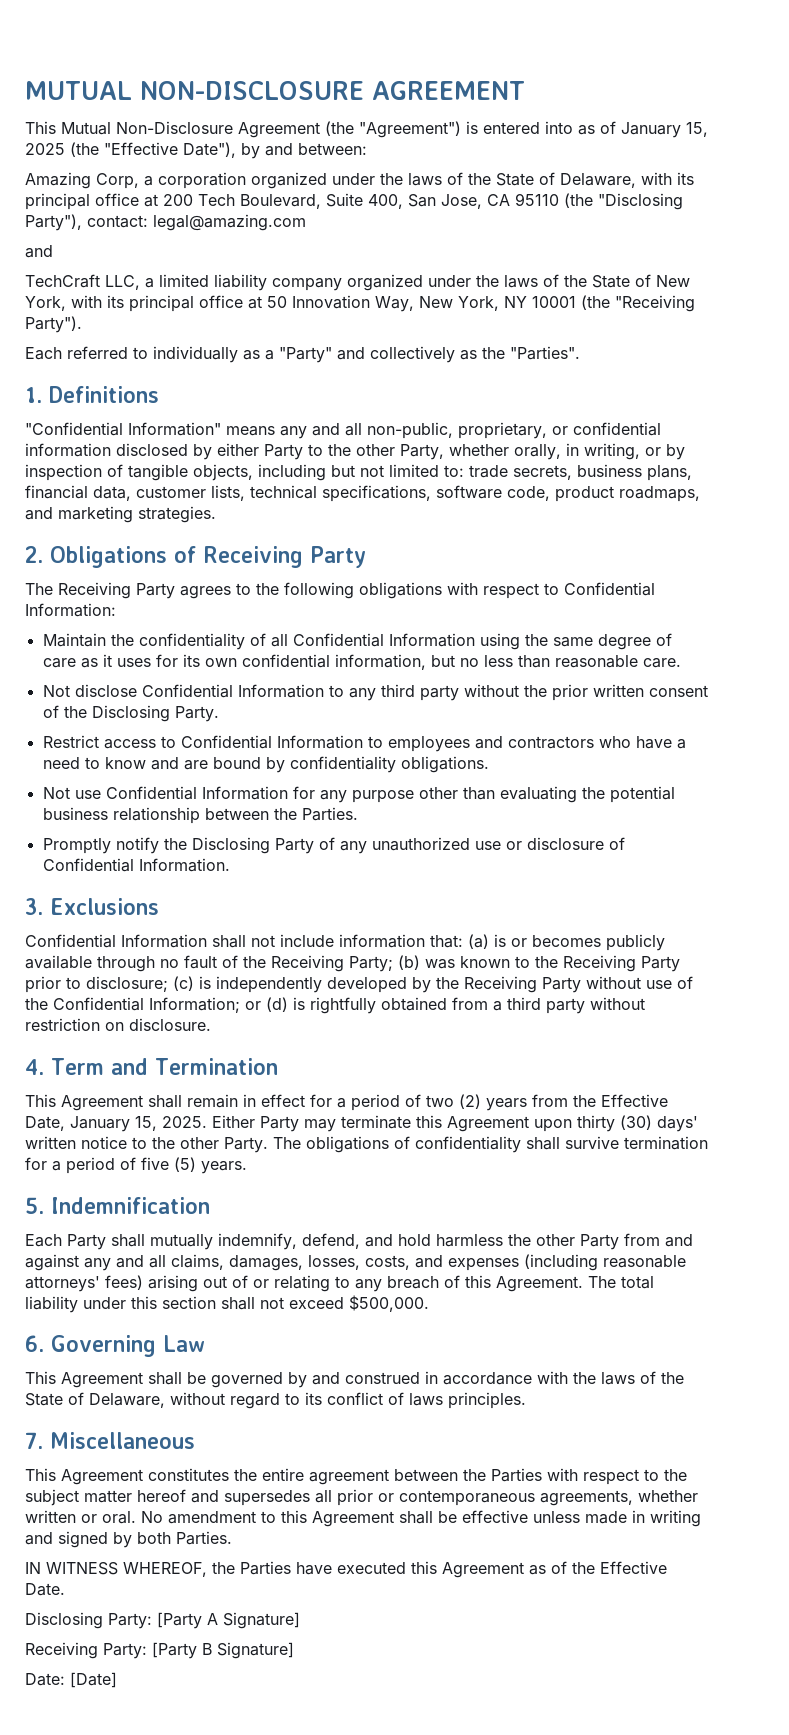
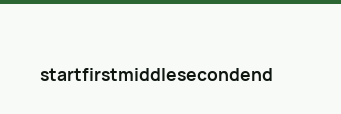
[25,81,525,100] [25,121,708,138] [25,142,367,159] [25,172,694,189] [25,193,683,210] [25,214,306,231] [25,245,53,258] [25,274,690,291] [25,295,695,312] [25,316,82,333] [25,346,580,363] [25,386,159,403] [25,422,661,439] [25,443,685,460] [25,464,692,481] [25,485,700,502] [25,506,216,523] [25,546,366,568] [25,582,655,599] [25,603,116,617] [42,633,672,650] [42,654,681,670] [42,684,708,701] [42,705,219,722] [42,735,686,752] [42,756,489,773] [42,786,675,803] [42,807,358,824] [42,837,625,854] [42,858,230,872] [25,898,159,915] [25,934,665,951] [25,955,680,972] [25,976,693,993] [25,997,645,1014] [25,1018,211,1031] [25,1058,278,1075] [25,1094,668,1111] [25,1115,698,1132] [25,1136,708,1153] [25,1157,247,1174] [25,1197,210,1214] [25,1233,693,1250] [25,1254,686,1271] [25,1275,654,1292] [25,1295,429,1313] [25,1335,205,1357] [25,1371,684,1388] [25,1392,526,1409] [25,1432,195,1449] [25,1468,687,1485] [25,1489,698,1506] [25,1510,701,1527] [25,1531,232,1548] [25,1561,667,1578] [25,1583,65,1596] [25,1612,300,1629] [25,1642,294,1659] [25,1672,117,1688] MUTUAL NON-DISCLOSURE AGREEMENT // This Mutual Non-Disclosure Agreement (the "Agreement") is entered into as of January 15, 2025 (the "Effective Date"), by and between: // Amazing Corp, a corporation organized under the laws of the State of Delaware, with its principal office at 200 Tech Boulevard, Suite 400, San Jose, CA 95110 (the "Disclosing Party"), contact: legal@amazing.com // and // TechCraft LLC, a limited liability company organized under the laws of the State of New York, with its principal office at 50 Innovation Way, New York, NY 10001 (the "Receiving Party"). // Each referred to individually as a "Party" and collectively as the "Parties". // 1. Definitions // "Confidential Information" means any and all non-public, proprietary, or confidential information disclosed by either Party to the other Party, whether orally, in writing, or by inspection of tangible objects, including but not limited to: trade secrets, business plans, financial data, customer lists, technical specifications, software code, product roadmaps, and marketing strategies. // 2. Obligations of Receiving Party // The Receiving Party agrees to the following obligations with respect to Confidential Information: // Maintain the confidentiality of all Confidential Information using the same degree of care as it uses for its own confidential information, but no less than reasonable care. // Not disclose Confidential Information to any third party without the prior written consent of the Disclosing Party. // Restrict access to Confidential Information to employees and contractors who have a need to know and are bound by confidentiality obligations. // Not use Confidential Information for any purpose other than evaluating the potential business relationship between the Parties. // Promptly notify the Disclosing Party of any unauthorized use or disclosure of Confidential Information. // 3. Exclusions // Confidential Information shall not include information that: (a) is or becomes publicly available through no fault of the Receiving Party; (b) was known to the Receiving Party prior to disclosure; (c) is independently developed by the Receiving Party without use of the Confidential Information; or (d) is rightfully obtained from a third party without restriction on disclosure. // 4. Term and Termination // This Agreement shall remain in effect for a period of two (2) years from the Effective Date, January 15, 2025. Either Party may terminate this Agreement upon thirty (30) days' written notice to the other Party. The obligations of confidentiality shall survive termination for a period of five (5) years. // 5. Indemnification // Each Party shall mutually indemnify, defend, and hold harmless the other Party from and against any and all claims, damages, losses, costs, and expenses (including reasonable attorneys' fees) arising out of or relating to any breach of this Agreement. The total liability under this section shall not exceed $500,000. // 6. Governing Law // This Agreement shall be governed by and construed in accordance with the laws of the State of Delaware, without regard to its conflict of laws principles. // 7. Miscellaneous // This Agreement constitutes the entire agreement between the Parties with respect to the subject matter hereof and supersedes all prior or contemporaneous agreements, whether written or oral. No amendment to this Agreement shall be effective unless made in writing and signed by both Parties. // IN WITNESS WHEREOF, the Parties have executed this Agreement as of the Effective Date. // Disclosing Party: [Party A Signature] // Receiving Party: [Party B Signature] // Date: [Date] -> [40,68,273,81] startfirstmiddlesecondend

